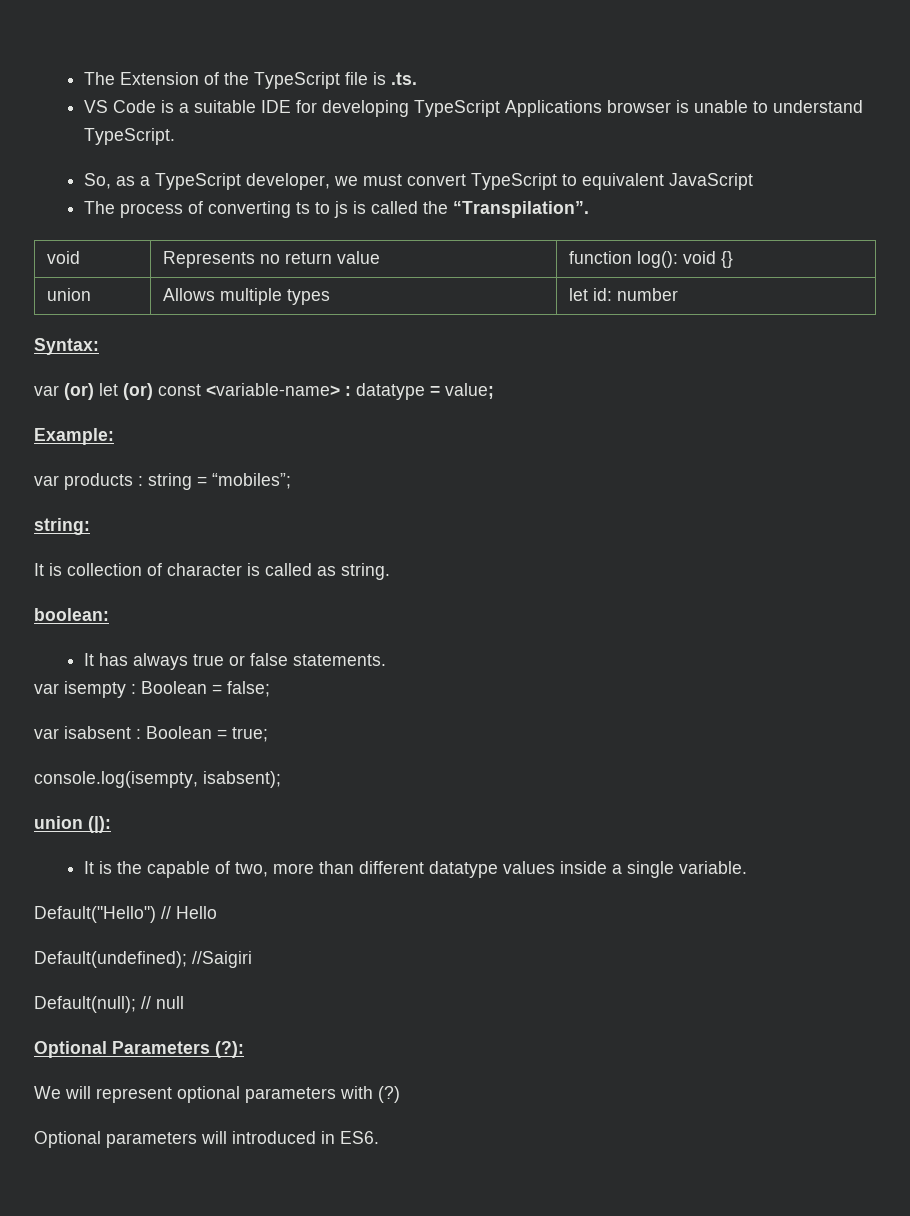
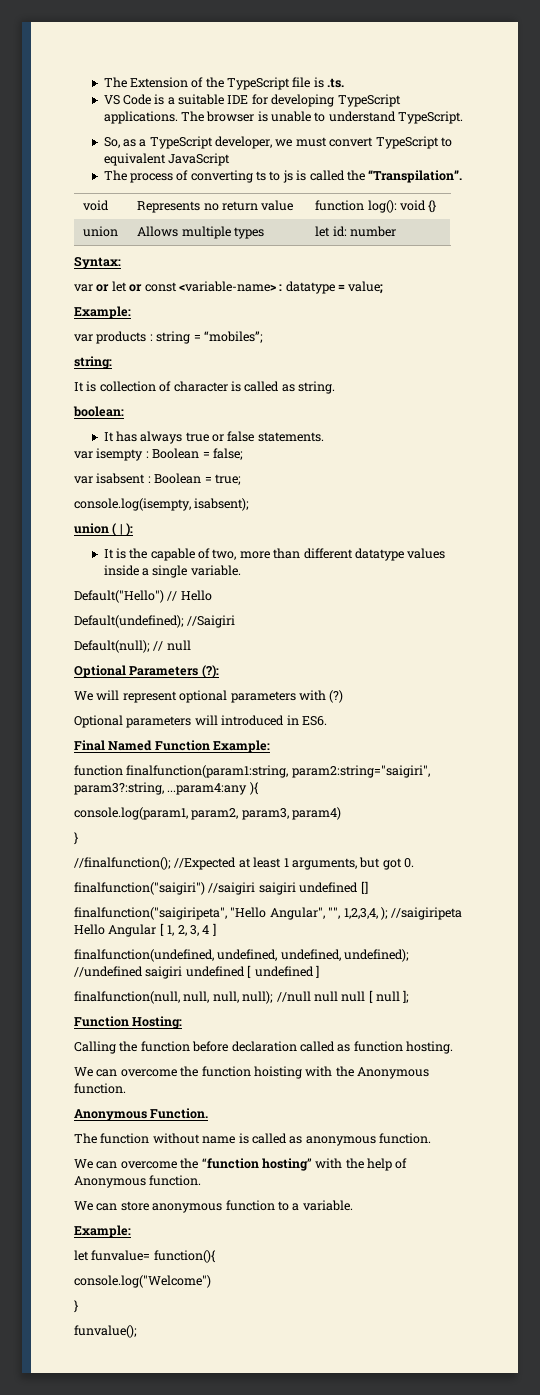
[504,100,602,117] Applications -> [103,111,204,124] applications. The
[64,383,153,400] (or) let (or) -> [96,281,143,292] or let or
[88,816,111,833] (|): -> [112,523,134,536] ( | ):
(379, 1137) none -> [74,740,271,753] [74,765,430,778] [74,782,259,795] [74,807,342,820] [74,832,78,845] [74,857,414,870] [74,881,368,895] [74,907,463,920] [74,923,216,937] [74,949,410,962] [74,965,319,979] [74,990,410,1004] [74,1016,183,1029] [74,1041,453,1054] [74,1066,429,1079] [74,1083,126,1094] [74,1108,209,1121] [74,1133,431,1146] [74,1158,408,1171] [74,1175,202,1188] [74,1200,353,1213] [74,1225,131,1238] [74,1250,216,1263] [74,1275,211,1288] [74,1300,78,1313] [74,1325,137,1338] // Final Named Function Example: // function finalfunction(param1:string, param2:string="saigiri", param3?:string, ...param4:any ){ // console.log(param1, param2, param3, param4) // } // //finalfunction(); //Expected at least 1 arguments, but got 0. // finalfunction("saigiri") //saigiri saigiri undefined [] // finalfunction("saigiripeta", "Hello Angular", "", 1,2,3,4, ); //saigiripeta Hello Angular [ 1, 2, 3, 4 ] // finalfunction(undefined, undefined, undefined, undefined); //undefined saigiri undefined [ undefined ] // finalfunction(null, null, null, null); //null null null [ null ]; // Function Hosting: // Calling the function before declaration called as function hosting. // We can overcome the function hoisting with the Anonymous function. // Anonymous Function. // The function without name is called as anonymous function. // We can overcome the “function hosting” with the help of Anonymous function. // We can store anonymous function to a variable. // Example: // let funvalue= function(){ // console.log("Welcome") // } // funvalue();

